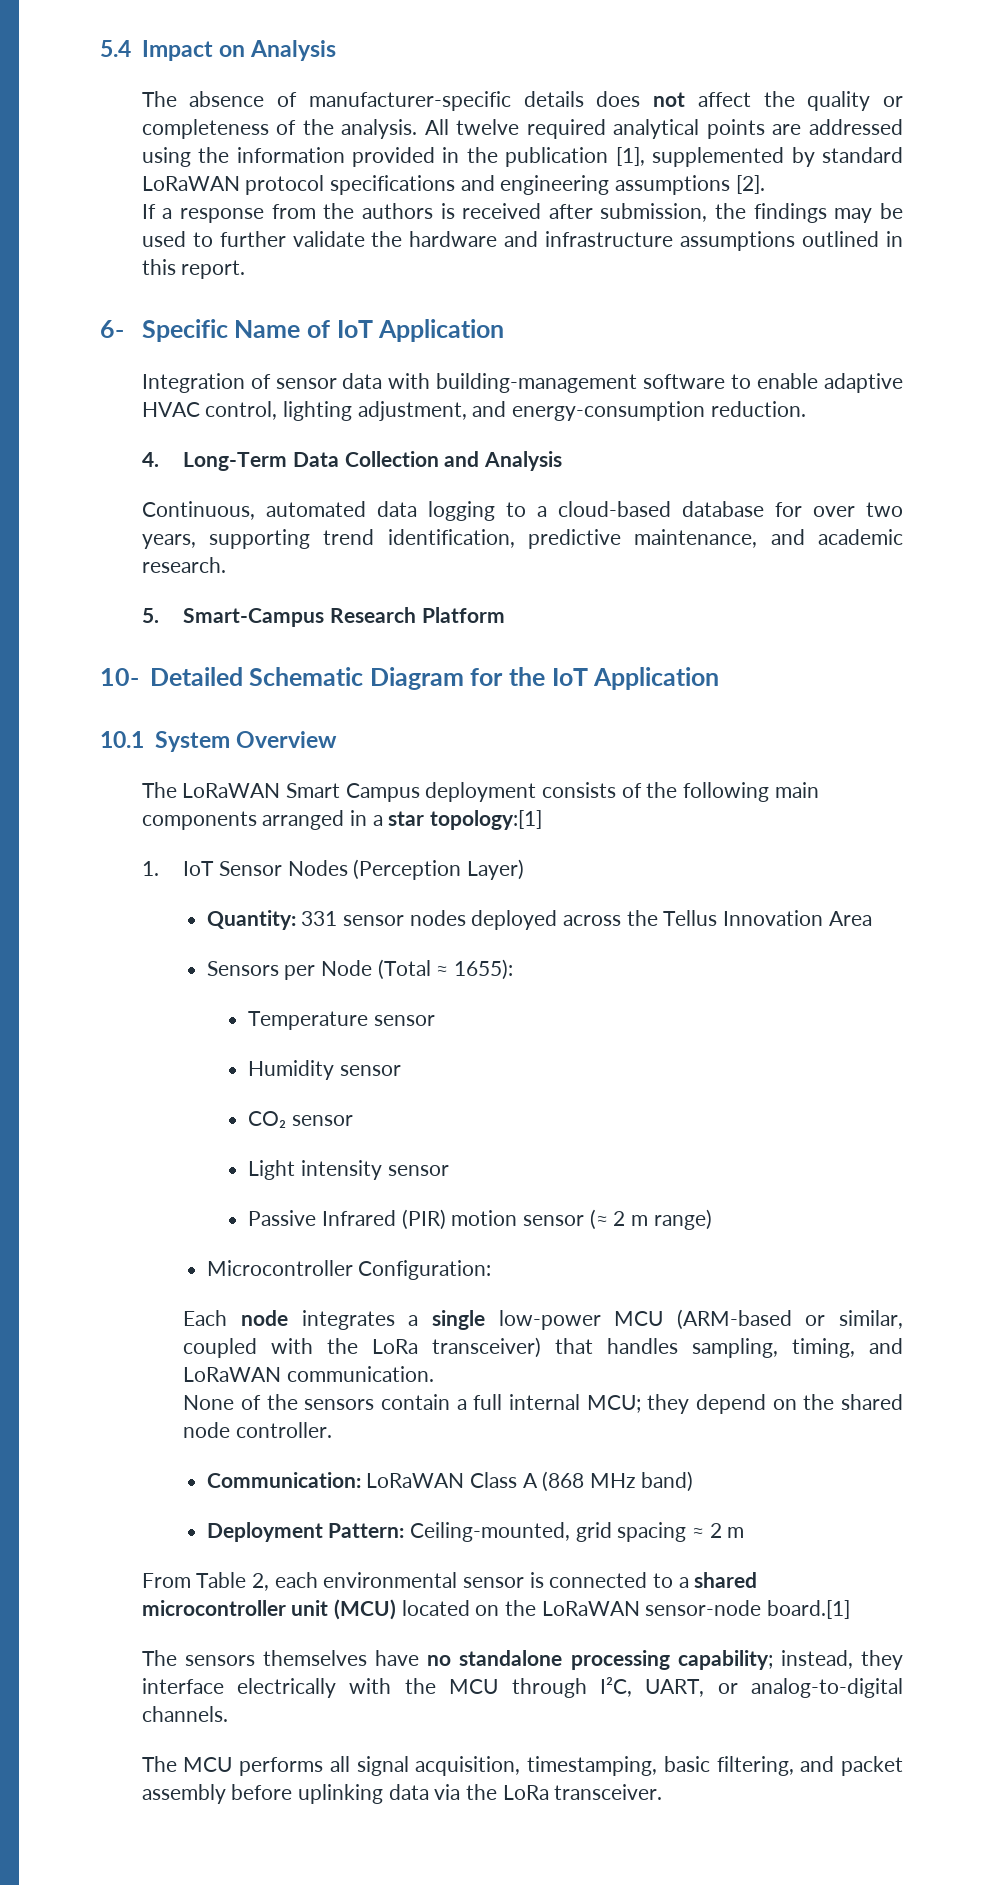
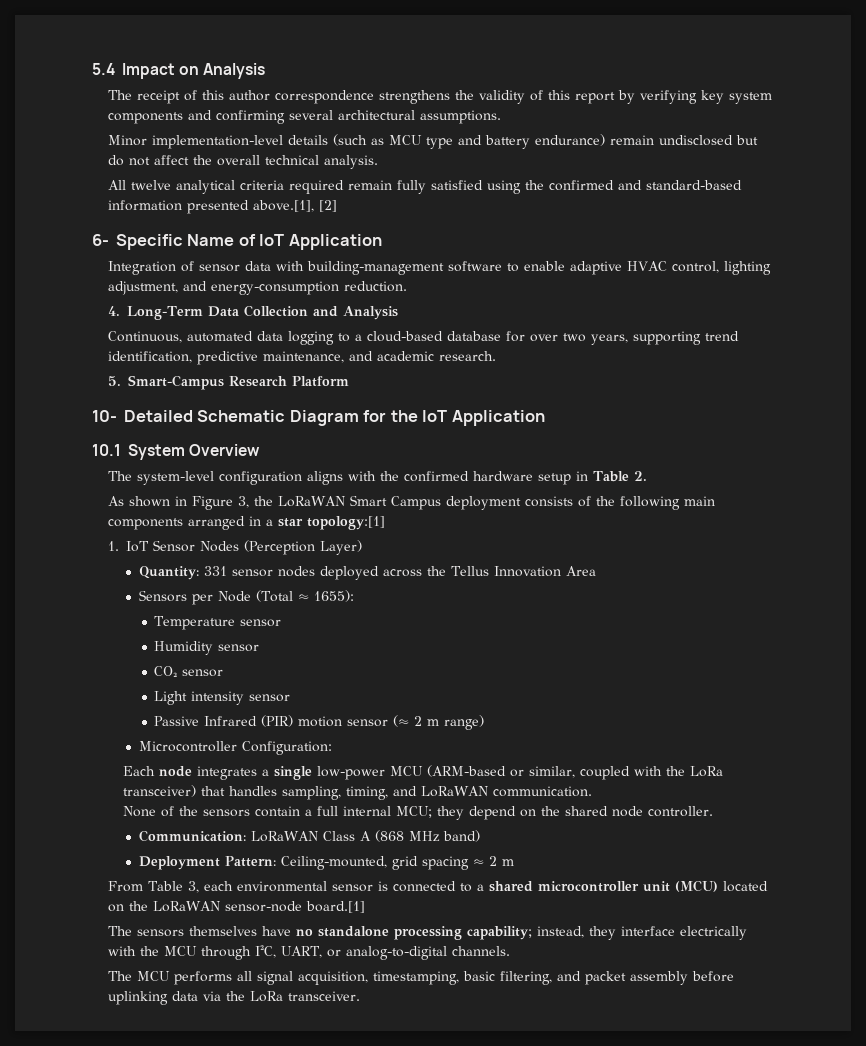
[189,91,903,111] [141,119,334,139] absence of manufacturer-specific details does not affect the quality or completeness of the -> [136,90,772,104] [107,110,501,124] [107,134,758,149] [107,155,319,166] receipt of this author correspondence strengthens the validity of this report by verifying key system components and confirming several architectural assumptions. // Minor implementation-level details (such as MCU type and battery endurance) remain undisclosed but do not affect the overall technical
(418, 129) none -> (378, 162) //
[526,119,903,139] [141,147,903,167] [141,175,765,195] [141,203,903,223] [141,231,903,251] [141,259,246,279] required analytical points are addressed using the information provided in the publication [1], supplemented by standard LoRaWAN protocol specifications and engineering assumptions [2]. // If a response from the authors is received after submission, the findings may be used to further validate the hardware and infrastructure assumptions outlined in this report. -> [175,180,742,194] [107,200,337,214] analytical criteria required remain fully satisfied using the confirmed and standard-based information presented above.[1], [2]
(177, 790) none -> [136,471,647,485] [107,496,273,510] system-level configuration aligns with the confirmed hardware setup in Table 2. // As shown in Figure 3, the
[252,1573,270,1591] 2, -> [187,881,199,893] 3,

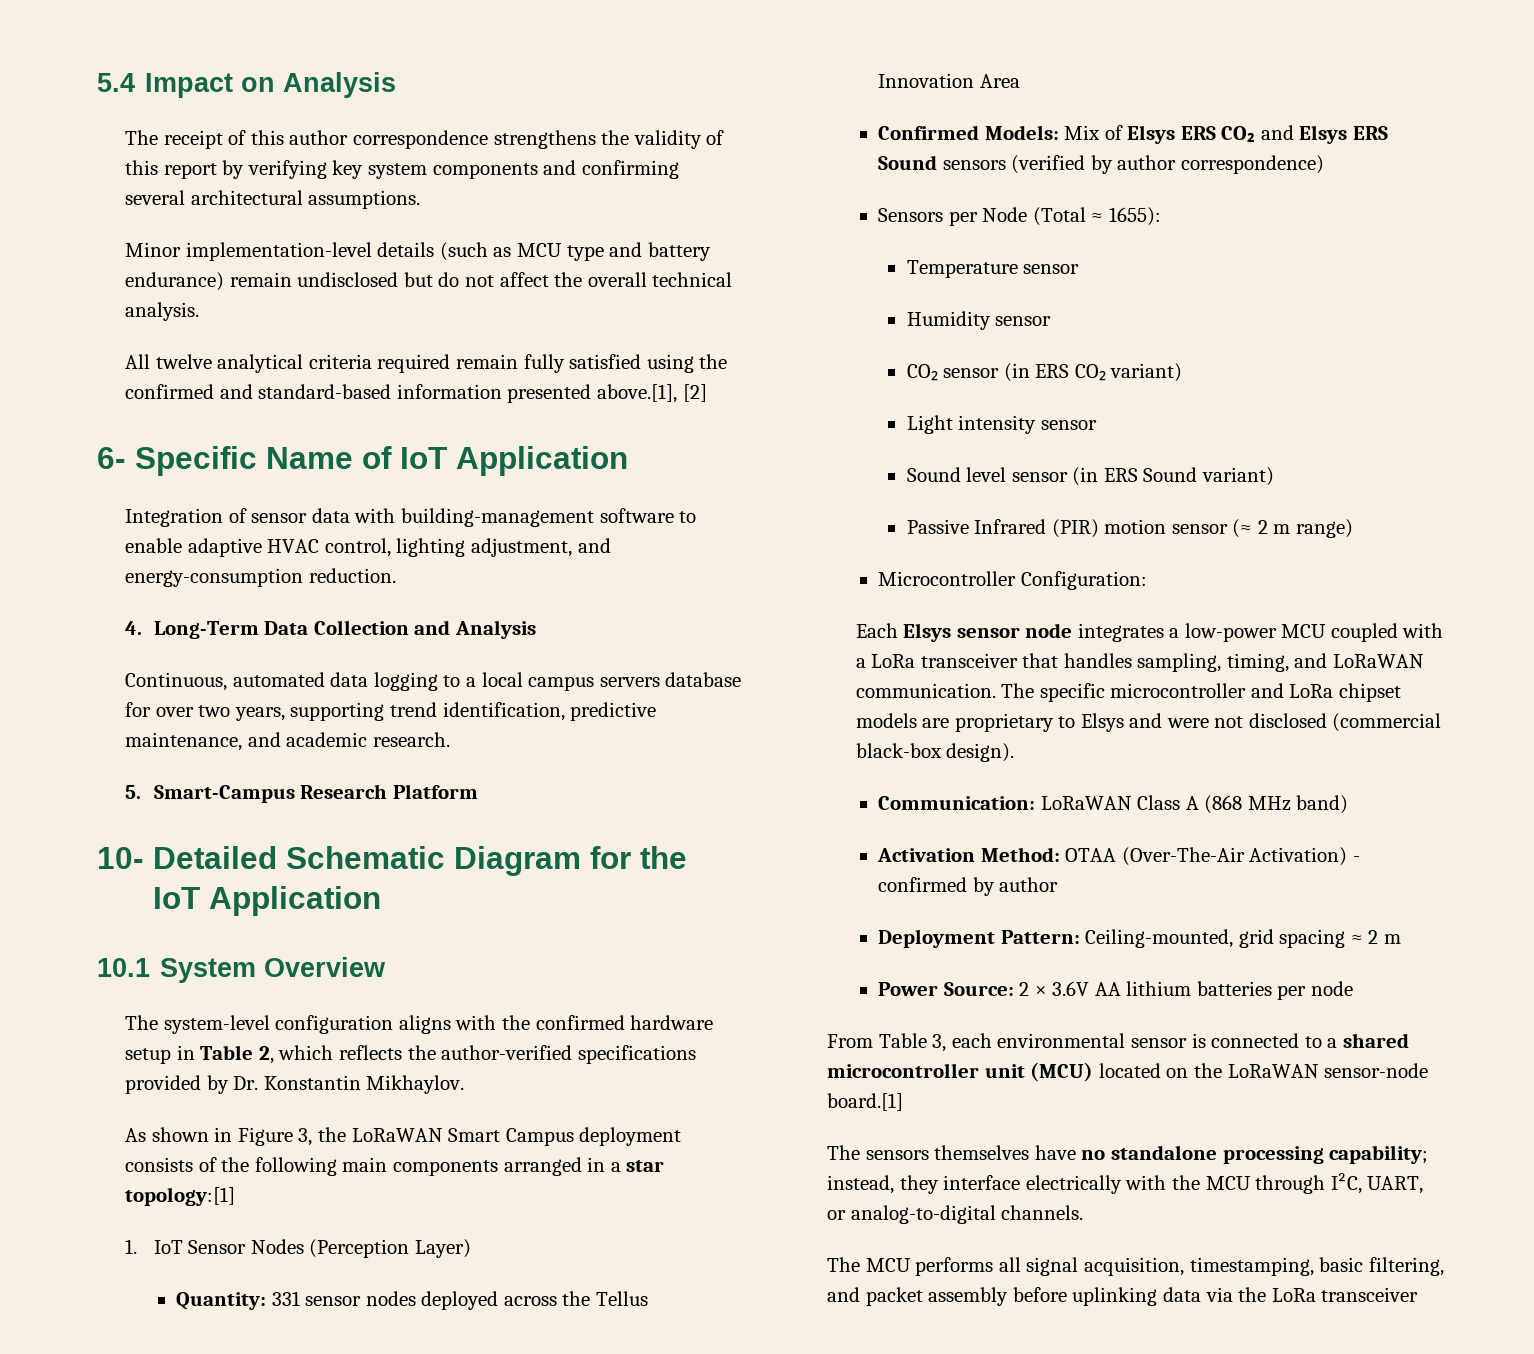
[366,331,443,342] cloud-based -> [481,672,660,691] local campus servers
[633,471,647,481] 2. -> [258,1045,696,1064] [125,1075,465,1094] 2, which reflects the author-verified specifications provided by Dr. Konstantin Mikhaylov.
(596, 571) none -> [878,125,1389,144] [878,155,1324,174] // Confirmed Models: Mix of Elsys ERS CO₂ and Elsys ERS Sound sensors (verified by author correspondence)
(224, 673) none -> [1003,363,1183,382] (in ERS CO₂ variant)
(291, 698) none -> [906,467,1274,486] // Sound level sensor (in ERS Sound variant)
(156, 771) none -> [903,623,1020,642] Elsys sensor
[274,766,313,780] single -> (1180, 633) none
[427,765,724,780] [123,785,197,797] (ARM-based or similar, coupled with the LoRa transceiver) -> [1330,623,1444,642] [855,653,1018,668] coupled with a LoRa transceiver
[123,806,714,820] // None of the sensors contain a full internal MCU; they depend on the shared node controller. -> [1001,683,1401,702] [855,713,1442,732] [855,743,1015,762] The specific microcontroller and LoRa chipset models are proprietary to Elsys and were not disclosed (commercial black-box design).
(480, 836) none -> [877,847,1360,866] [878,877,1059,896] // Activation Method: OTAA (Over-The-Air Activation) - confirmed by author
(514, 862) none -> [878,981,1354,1000] // Power Source: 2 × 3.6V AA lithium batteries per node
[287,991,360,1001] transceiver. -> [1321,1287,1419,1302] transceiver

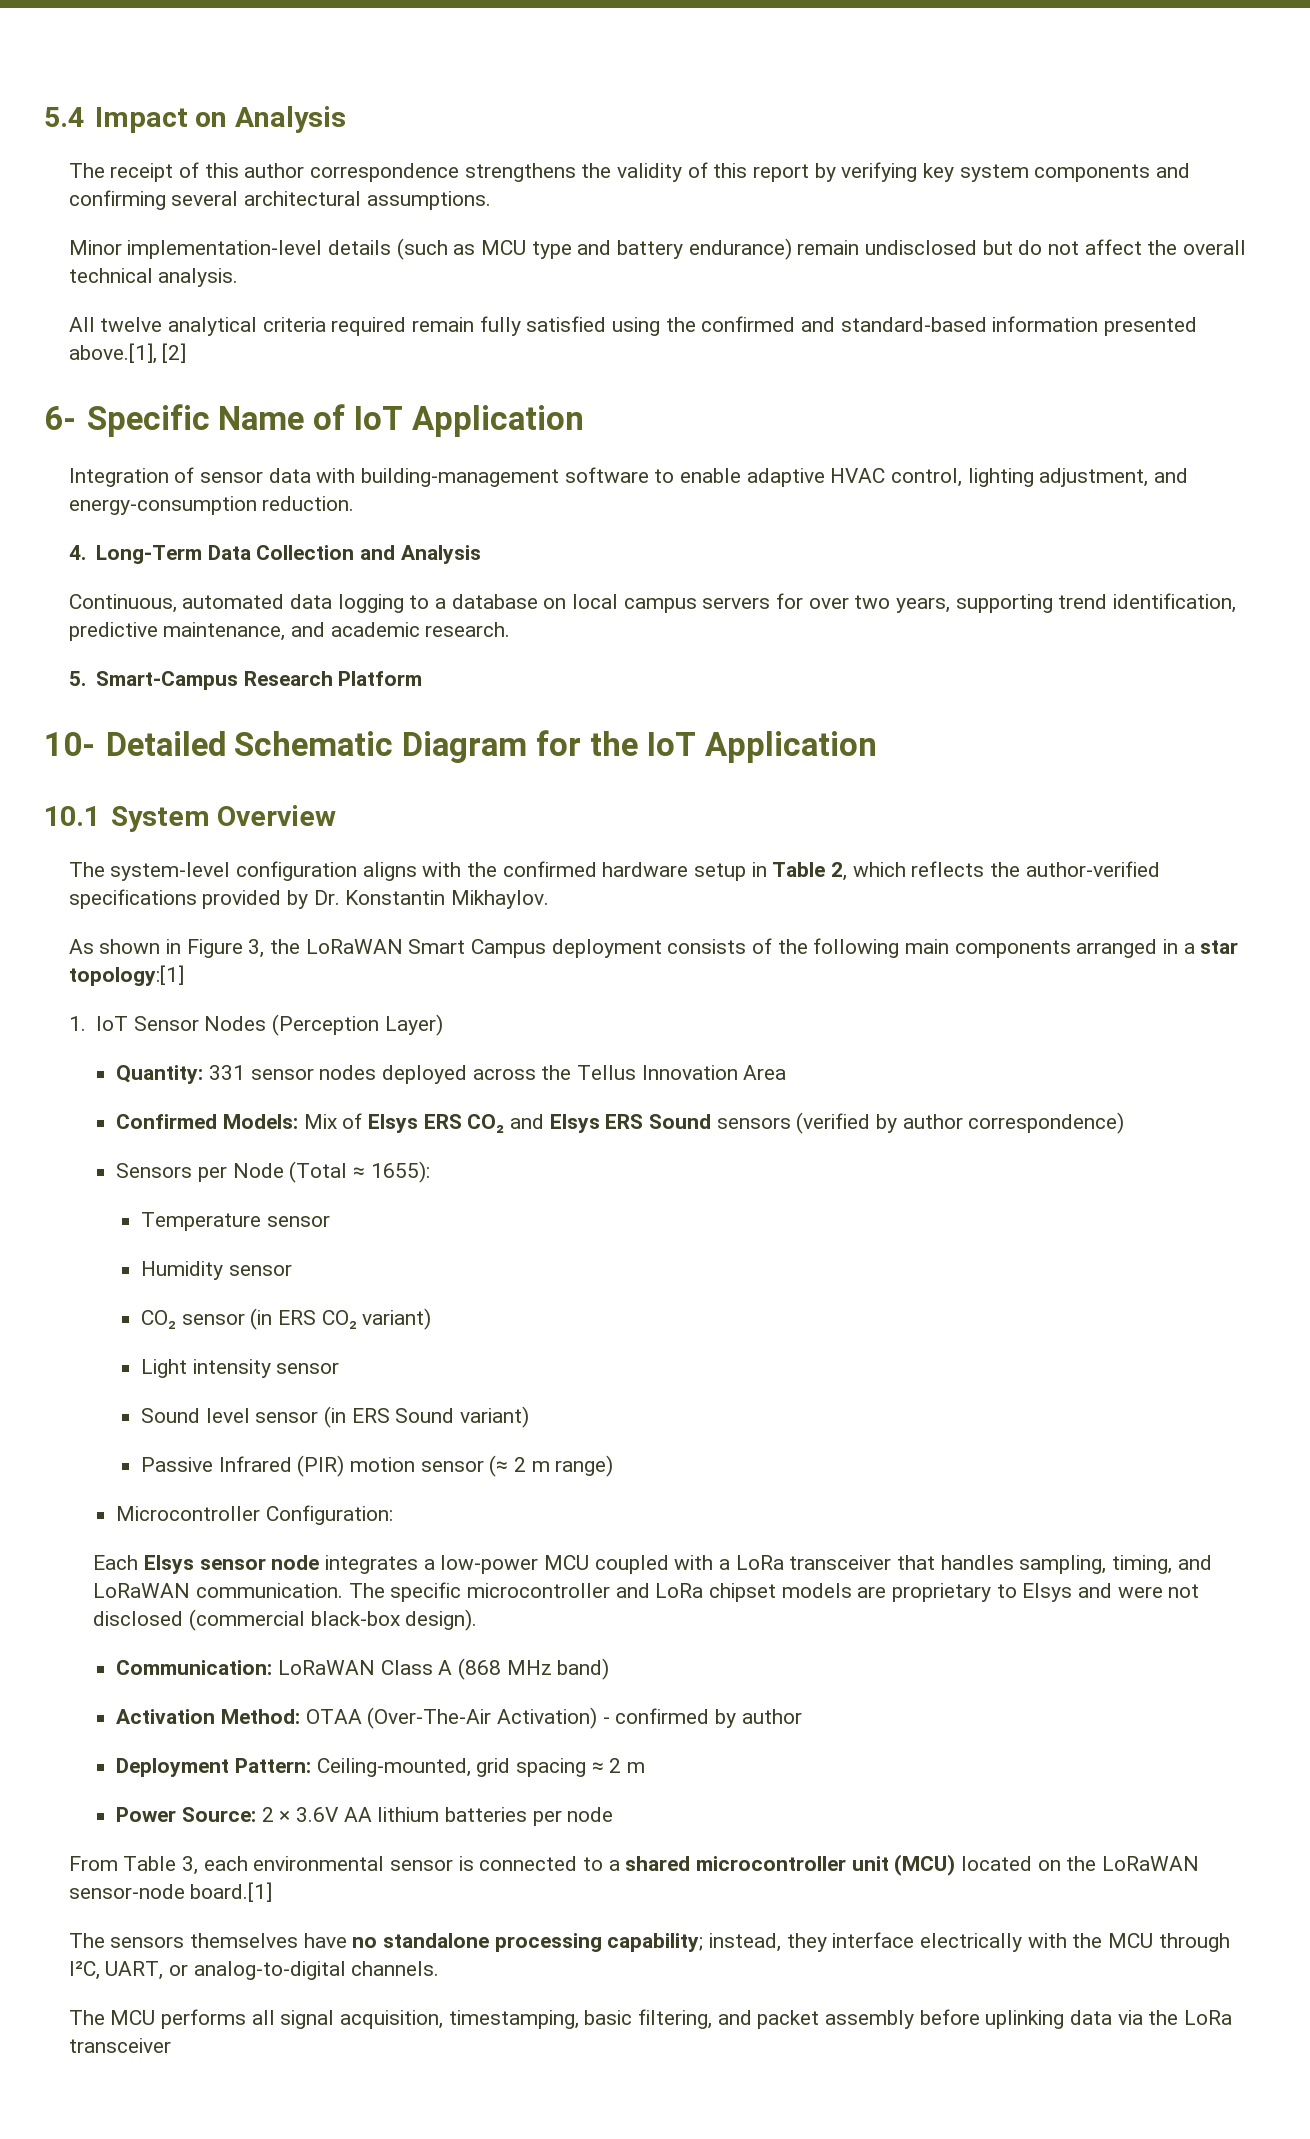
(476, 682) none -> [451,594,567,609] database on
[665,672,742,687] database -> (771, 603) none

